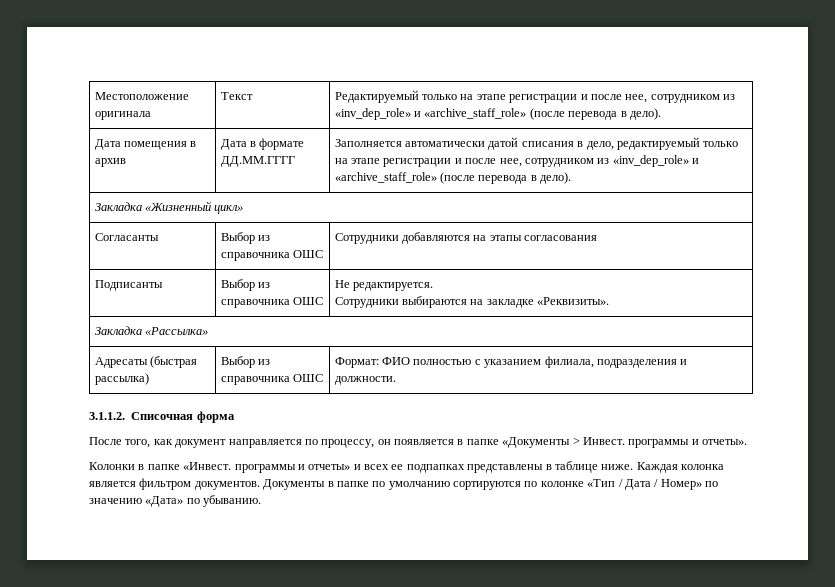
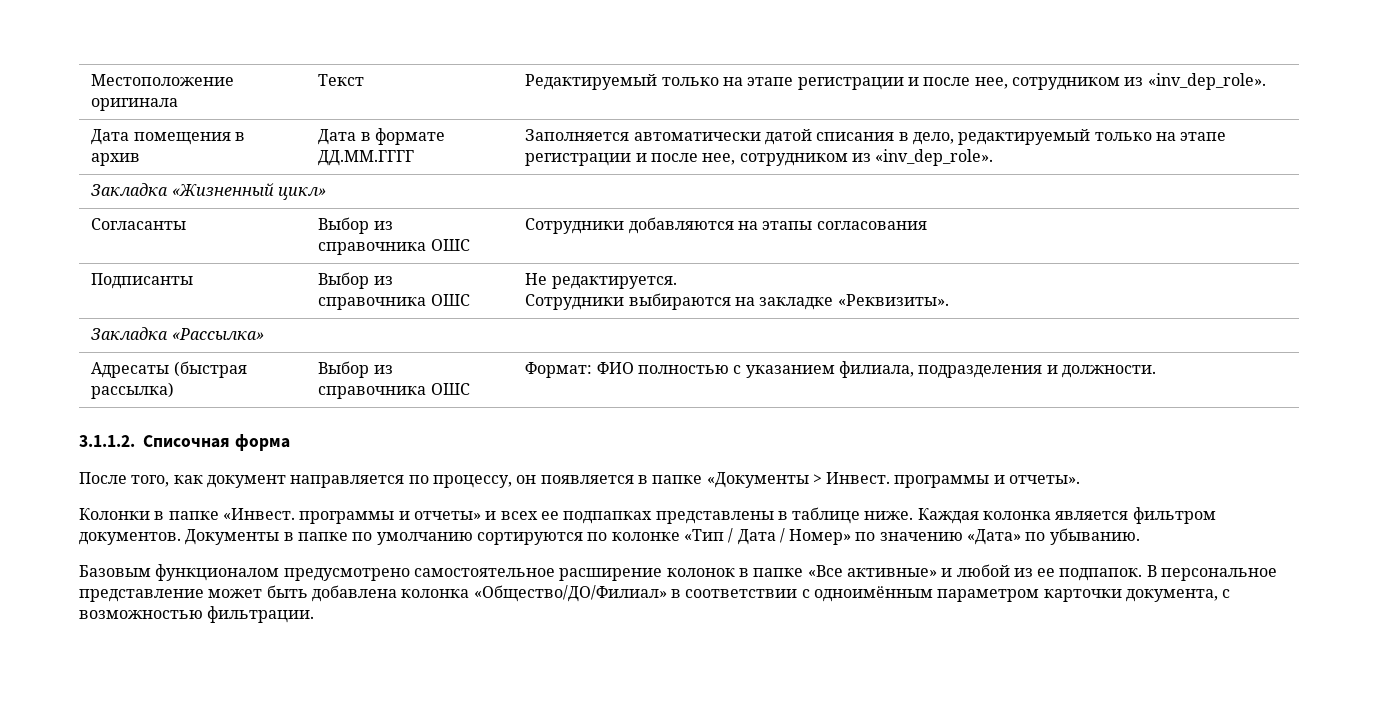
[334,108,661,120] «inv_dep_role» и «archive_staff_role» (после перевода в дело). -> [1147,73,1266,90] «inv_dep_role».
[612,155,700,167] [334,172,572,184] «inv_dep_role» и «archive_staff_role» (после перевода в дело). -> [875,149,994,166] «inv_dep_role».
(262, 501) none -> [79,564,1278,581] [79,585,1231,602] [79,606,315,623] // Базовым функционалом предусмотрено самостоятельное расширение колонок в папке «Все активные» и любой из ее подпапок. В персональное представление может быть добавлена колонка «Общество/ДО/Филиал» в соответствии с одноимённым параметром карточки документа, с возможностью фильтрации.

